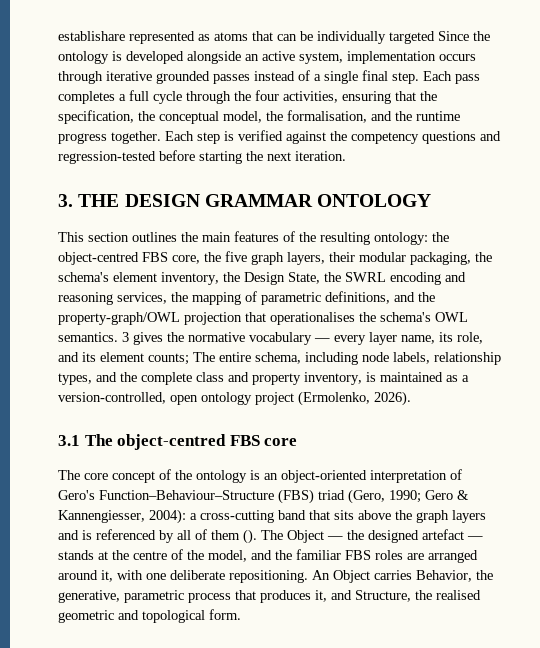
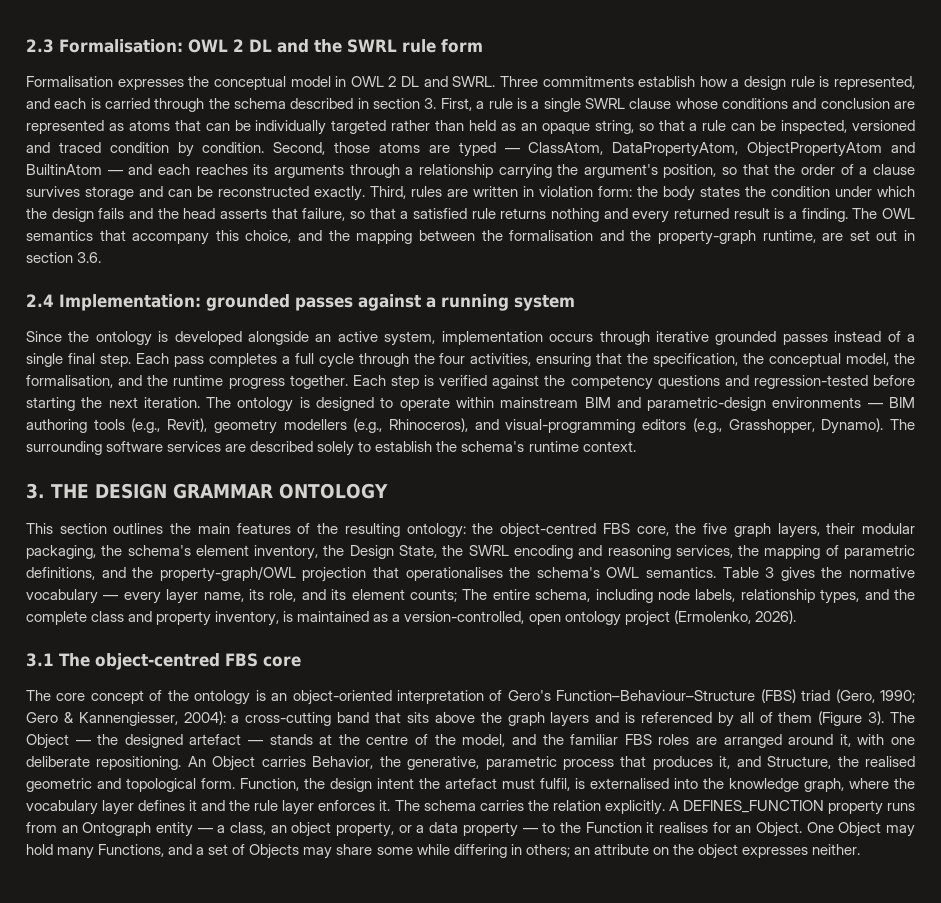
[58,31,125,41] establishare -> [26,39,483,53] [26,76,916,90] [26,98,915,112] 2.3 Formalisation: OWL 2 DL and the SWRL rule form // Formalisation expresses the conceptual model in OWL 2 DL and SWRL. Three commitments establish how a design rule is represented, and each is carried through the schema described in section 3. First, a rule is a single SWRL clause whose conditions and conclusion are
(435, 37) none -> [391,120,915,134] [26,142,915,157] [26,164,915,179] [26,186,915,201] [26,208,915,223] [26,230,915,245] [26,252,102,263] [26,294,575,311] rather than held as an opaque string, so that a rule can be inspected, versioned and traced condition by condition. Second, those atoms are typed — ClassAtom, DataPropertyAtom, ObjectPropertyAtom and BuiltinAtom — and each reaches its arguments through a relationship carrying the argument's position, so that the order of a clause survives storage and can be reconstructed exactly. Third, rules are written in violation form: the body states the condition under which the design fails and the head asserts that failure, so that a satisfied rule returns nothing and every returned result is a finding. The OWL semantics that accompany this choice, and the mapping between the formalisation and the property-graph runtime, are set out in section 3.6. // 2.4 Implementation: grounded passes against a running system //
(346, 156) none -> [206,397,915,412] [26,418,915,434] [26,441,636,456] The ontology is designed to operate within mainstream BIM and parametric-design environments — BIM authoring tools (e.g., Revit), geometry modellers (e.g., Rhinoceros), and visual-programming editors (e.g., Grasshopper, Dynamo). The surrounding software services are described solely to establish the schema's runtime context.
(118, 337) none -> [722,567,759,578] Table
[243,529,257,544] (). -> [818,711,885,726] (Figure 3).
(241, 614) none -> [240,778,915,792] [26,800,915,815] [26,822,915,837] [26,844,861,859] Function, the design intent the artefact must fulfil, is externalised into the knowledge graph, where the vocabulary layer defines it and the rule layer enforces it. The schema carries the relation explicitly. A DEFINES_FUNCTION property runs from an Ontograph entity — a class, an object property, or a data property — to the Function it realises for an Object. One Object may hold many Functions, and a set of Objects may share some while differing in others; an attribute on the object expresses neither.

